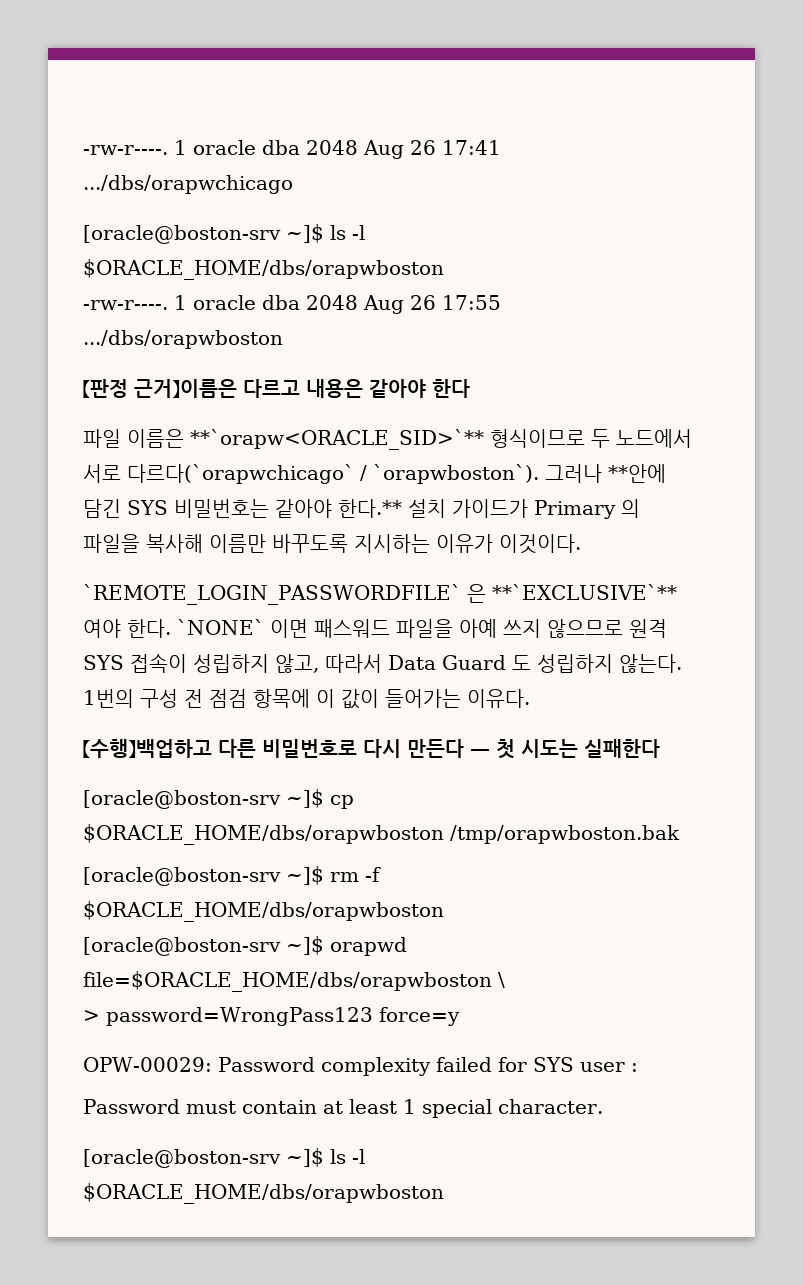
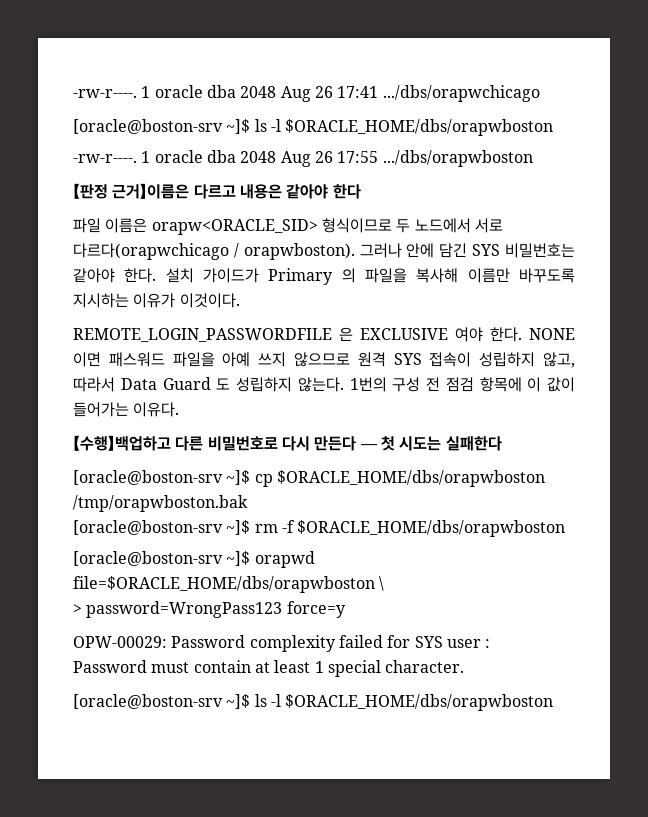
[190,429,484,450] **`orapw<ORACLE_SID>`** -> [151,219,318,235] orapw<ORACLE_SID>
[127,464,666,484] 다르다(`orapwchicago` / `orapwboston`). 그러나 **안에 -> [73,243,435,260] 다르다(orapwchicago / orapwboston). 그러나 안에
[338,499,402,518] 한다.** -> [124,268,157,283] 한다.
[83,584,677,605] `REMOTE_LOGIN_PASSWORDFILE` 은 **`EXCLUSIVE`** -> [73,327,448,342] REMOTE_LOGIN_PASSWORDFILE 은 EXCLUSIVE
[127,619,264,638] 한다. `NONE` -> [490,327,575,342] 한다. NONE

